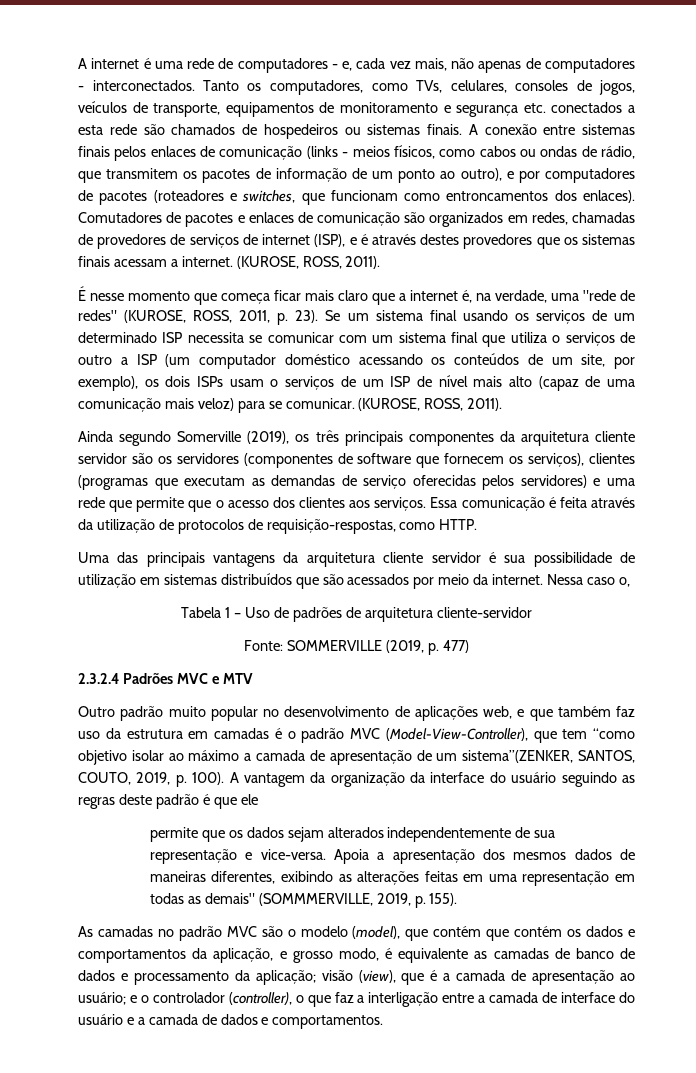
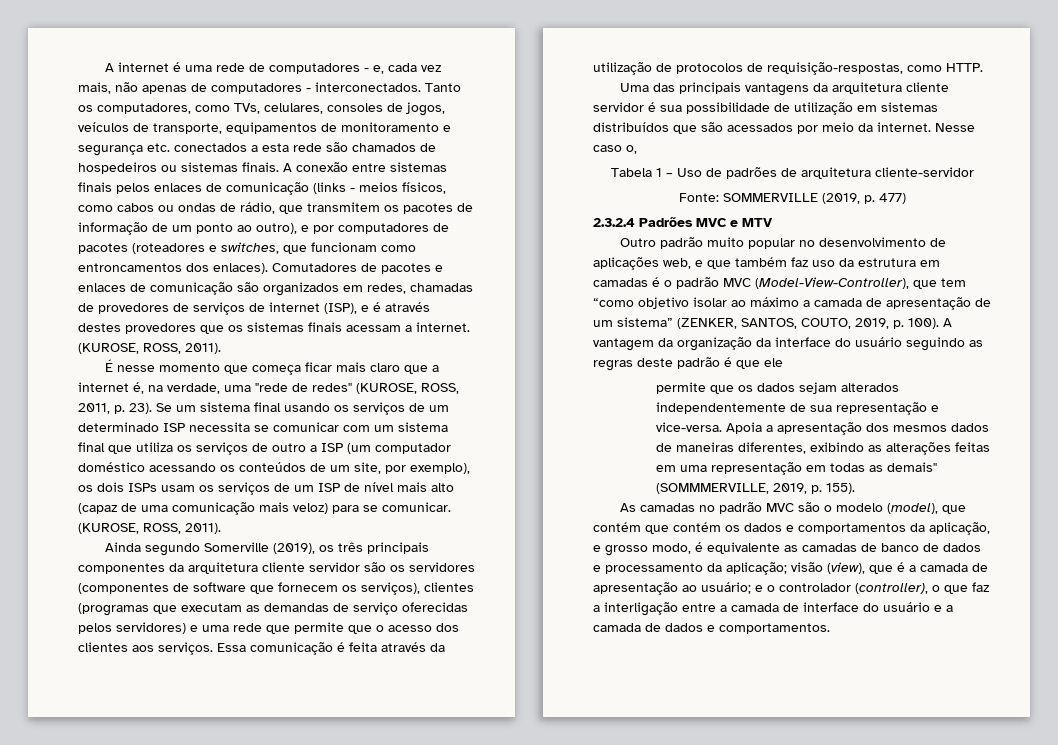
[552,335,561,343] o -> [177,445,192,452] os
[270,379,279,387] o -> [199,485,214,492] os
[547,574,584,585] Nessa -> [935,123,975,132] Nesse
[462,750,574,763] sistema”(ZENKER, -> [617,317,737,329] sistema” (ZENKER,

